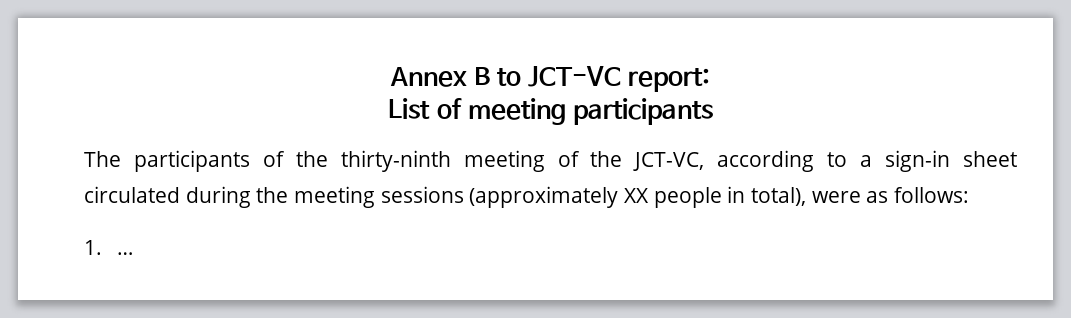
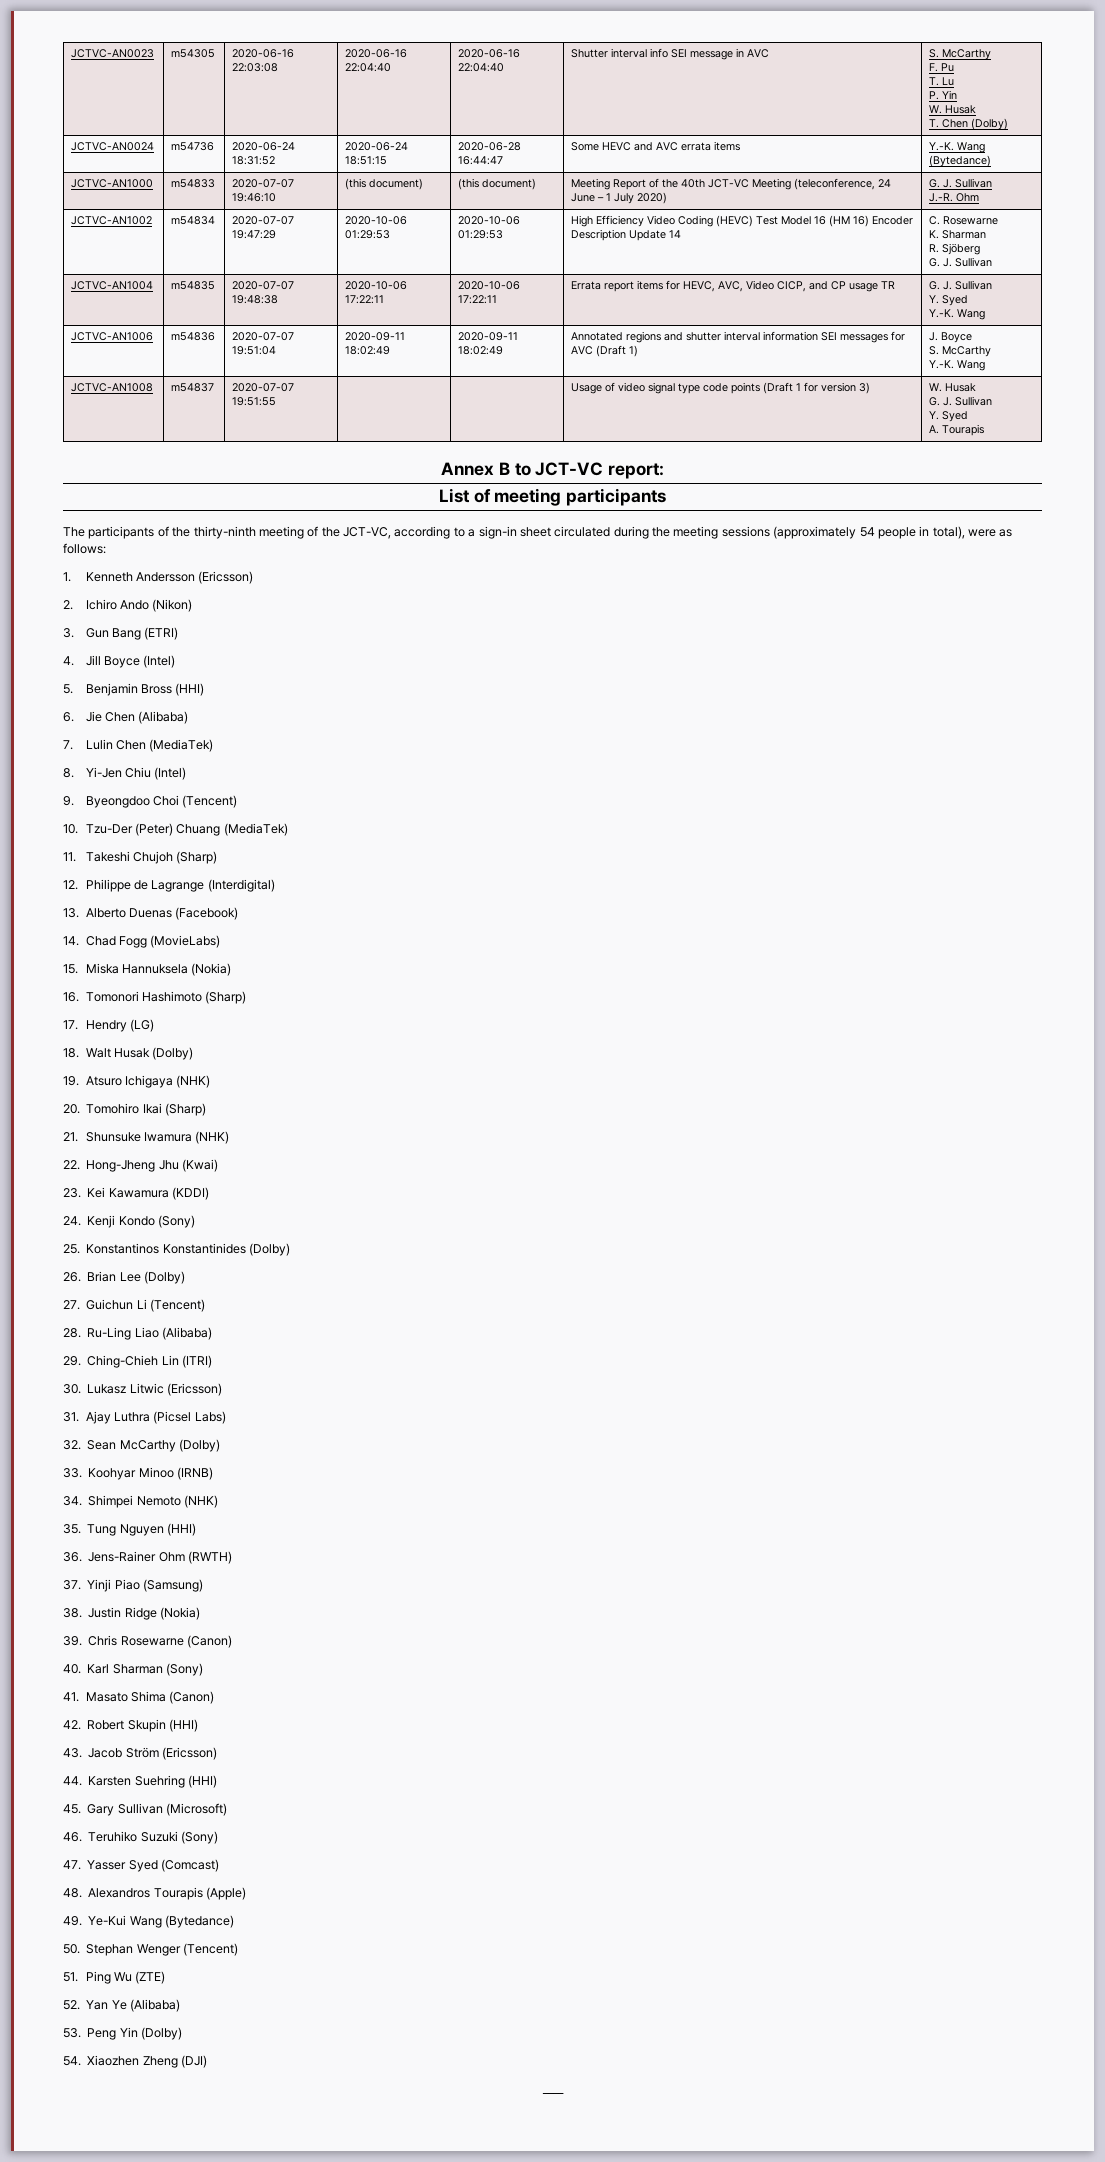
(389, 77) none -> [71,49,155,58] [171,49,216,58] [232,49,295,58] [232,63,279,72] [345,49,408,58] [345,63,392,72] [458,49,521,58] [458,63,505,72] [571,48,770,60] [929,49,992,60] [929,63,955,72] [929,77,955,86] [929,90,958,100] [929,105,977,114] [929,118,1009,130] [71,142,155,151] [171,142,215,151] [232,142,296,151] [232,156,276,165] [345,142,409,151] [345,156,388,165] [458,142,522,151] [458,156,504,165] [571,141,741,151] [929,142,986,153] [929,155,992,167] [71,179,154,188] [171,179,216,188] [232,179,295,188] [232,193,277,202] [345,178,424,190] [458,178,537,190] [571,178,892,190] [571,192,668,204] [929,178,993,188] [929,193,980,202] [71,216,153,225] [171,216,216,225] [232,216,295,225] [232,230,277,239] [345,216,408,225] [345,230,391,239] [458,216,521,225] [458,230,504,239] [571,215,914,227] [571,229,682,241] [929,216,999,225] [929,230,987,239] [929,243,981,255] [929,257,993,267] [71,281,154,290] [171,281,216,290] [232,281,295,290] [232,295,279,304] [345,281,408,290] [345,295,385,304] [458,281,521,290] [458,295,498,304] [571,280,896,292] [929,280,993,290] [929,295,969,306] [929,309,986,320] [71,332,154,341] [171,332,216,341] [232,332,295,341] [232,346,277,355] [345,332,406,341] [345,346,391,355] [458,332,519,341] [458,346,504,355] [571,331,906,343] [571,345,639,357] [929,332,973,343] [929,346,992,357] [929,360,986,371] [71,383,154,392] [171,383,215,392] [232,383,295,392] [232,397,277,406] [571,382,871,394] [929,383,977,392] [929,396,993,406] [929,411,969,422] [929,424,985,436] JCTVC-AN0023 | m54305 | 2020-06-16 22:03:08 | 2020-06-16 22:04:40 | 2020-06-16 22:04:40 | Shutter interval info SEI message in AVC | S. McCarthy // F. Pu // T. Lu // P. Yin // W. Husak // T. Chen (Dolby) // JCTVC-AN0024 | m54736 | 2020-06-24 18:31:52 | 2020-06-24 18:51:15 | 2020-06-28 16:44:47 | Some HEVC and AVC errata items | Y.-K. Wang (Bytedance) // JCTVC-AN1000 | m54833 | 2020-07-07 19:46:10 | (this document) | (this document) | Meeting Report of the 40th JCT-VC Meeting (teleconference, 24 June – 1 July 2020) | G. J. Sullivan // J.-R. Ohm // JCTVC-AN1002 | m54834 | 2020-07-07 19:47:29 | 2020-10-06 01:29:53 | 2020-10-06 01:29:53 | High Efficiency Video Coding (HEVC) Test Model 16 (HM 16) Encoder Description Update 14 | C. Rosewarne // K. Sharman // R. Sjöberg // G. J. Sullivan // JCTVC-AN1004 | m54835 | 2020-07-07 19:48:38 | 2020-10-06 17:22:11 | 2020-10-06 17:22:11 | Errata report items for HEVC, AVC, Video CICP, and CP usage TR | G. J. Sullivan // Y. Syed // Y.-K. Wang // JCTVC-AN1006 | m54836 | 2020-07-07 19:51:04 | 2020-09-11 18:02:49 | 2020-09-11 18:02:49 | Annotated regions and shutter interval information SEI messages for AVC (Draft 1) | J. Boyce // S. McCarthy // Y.-K. Wang // JCTVC-AN1008 | m54837 | 2020-07-07 19:51:55 | | | Usage of video signal type code points (Draft 1 for version 3) | W. Husak // G. J. Sullivan // Y. Syed // A. Tourapis //
[624,188,650,203] XX -> [859,527,875,537] 54
[117,252,134,255] … -> [85,571,254,584] [63,599,193,612] [63,627,179,640] [63,655,176,668] [63,683,205,696] [63,711,189,724] [63,739,214,752] [63,767,187,780] [63,795,238,808] [63,823,288,836] [63,851,218,864] [63,879,275,892] [63,907,239,920] [63,935,221,948] [63,963,232,976] [63,991,247,1004] [63,1019,154,1032] [63,1047,194,1060] [63,1075,211,1088] [63,1103,206,1116] [63,1131,230,1144] [63,1159,218,1172] [63,1187,209,1200] [63,1215,195,1228] [63,1243,290,1256] [63,1271,185,1284] [63,1299,205,1312] [63,1327,212,1340] [63,1355,212,1368] [63,1383,222,1396] [63,1411,226,1424] [63,1439,220,1452] [63,1467,213,1480] [63,1495,218,1508] [63,1523,196,1536] [63,1551,232,1564] [63,1579,203,1592] [63,1607,200,1620] [63,1635,232,1648] [63,1663,203,1676] [63,1691,215,1704] [63,1719,198,1732] [63,1747,217,1760] [63,1775,217,1788] [63,1803,227,1816] [63,1831,218,1844] [63,1859,219,1872] [63,1887,246,1900] [63,1915,234,1928] [63,1943,238,1956] [63,1971,166,1984] [63,1999,180,2012] [63,2027,182,2040] [63,2055,207,2068] [541,2093,564,2094] Kenneth Andersson (Ericsson) // 2. Ichiro Ando (Nikon) // 3. Gun Bang (ETRI) // 4. Jill Boyce (Intel) // 5. Benjamin Bross (HHI) // 6. Jie Chen (Alibaba) // 7. Lulin Chen (MediaTek) // 8. Yi-Jen Chiu (Intel) // 9. Byeongdoo Choi (Tencent) // 10. Tzu-Der (Peter) Chuang (MediaTek) // 11. Takeshi Chujoh (Sharp) // 12. Philippe de Lagrange (Interdigital) // 13. Alberto Duenas (Facebook) // 14. Chad Fogg (MovieLabs) // 15. Miska Hannuksela (Nokia) // 16. Tomonori Hashimoto (Sharp) // 17. Hendry (LG) // 18. Walt Husak (Dolby) // 19. Atsuro Ichigaya (NHK) // 20. Tomohiro Ikai (Sharp) // 21. Shunsuke Iwamura (NHK) // 22. Hong-Jheng Jhu (Kwai) // 23. Kei Kawamura (KDDI) // 24. Kenji Kondo (Sony) // 25. Konstantinos Konstantinides (Dolby) // 26. Brian Lee (Dolby) // 27. Guichun Li (Tencent) // 28. Ru-Ling Liao (Alibaba) // 29. Ching-Chieh Lin (ITRI) // 30. Lukasz Litwic (Ericsson) // 31. Ajay Luthra (Picsel Labs) // 32. Sean McCarthy (Dolby) // 33. Koohyar Minoo (IRNB) // 34. Shimpei Nemoto (NHK) // 35. Tung Nguyen (HHI) // 36. Jens-Rainer Ohm (RWTH) // 37. Yinji Piao (Samsung) // 38. Justin Ridge (Nokia) // 39. Chris Rosewarne (Canon) // 40. Karl Sharman (Sony) // 41. Masato Shima (Canon) // 42. Robert Skupin (HHI) // 43. Jacob Ström (Ericsson) // 44. Karsten Suehring (HHI) // 45. Gary Sullivan (Microsoft) // 46. Teruhiko Suzuki (Sony) // 47. Yasser Syed (Comcast) // 48. Alexandros Tourapis (Apple) // 49. Ye-Kui Wang (Bytedance) // 50. Stephan Wenger (Tencent) // 51. Ping Wu (ZTE) // 52. Yan Ye (Alibaba) // 53. Peng Yin (Dolby) // 54. Xiaozhen Zheng (DJI) // ____

